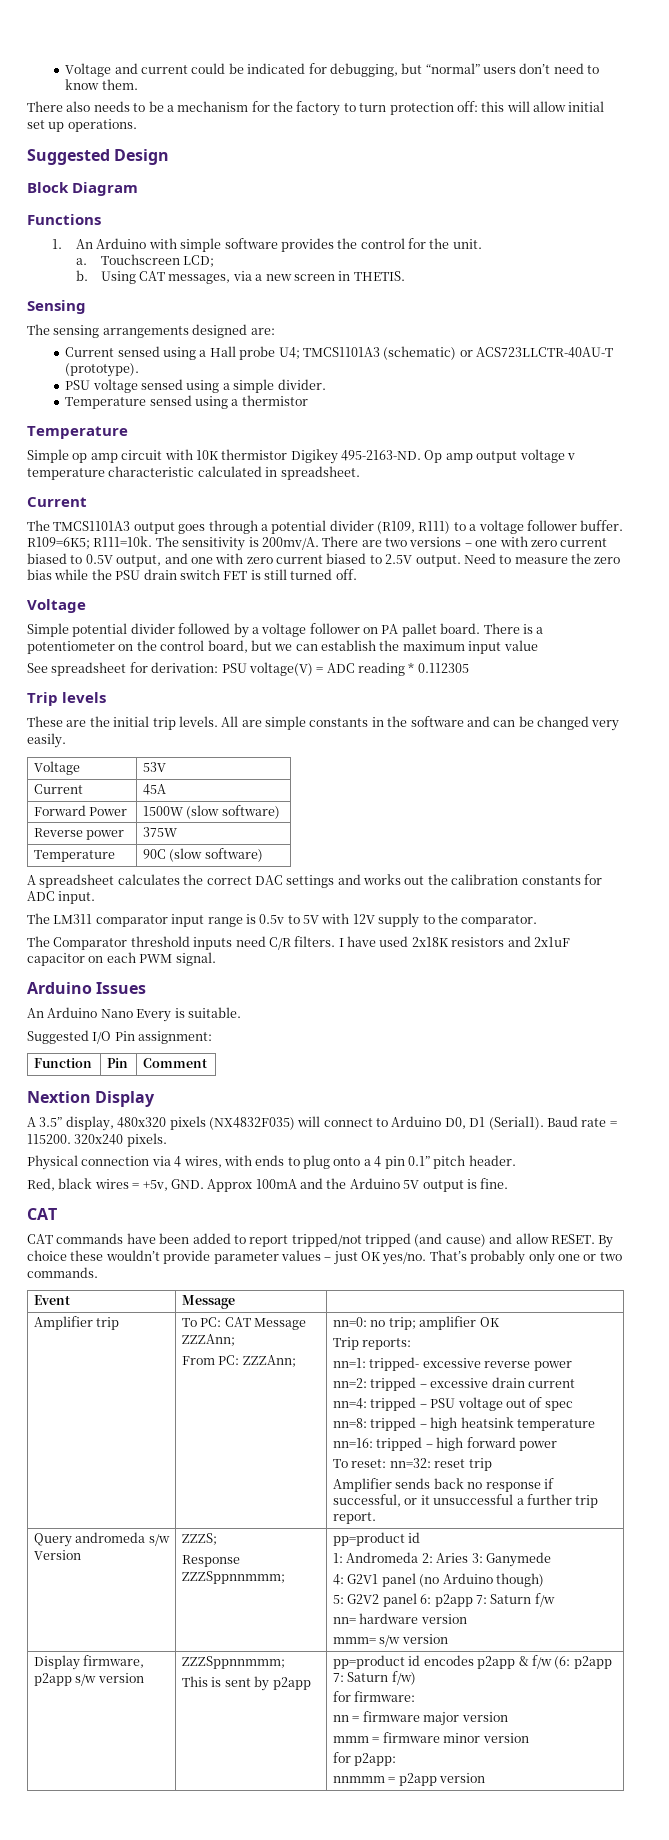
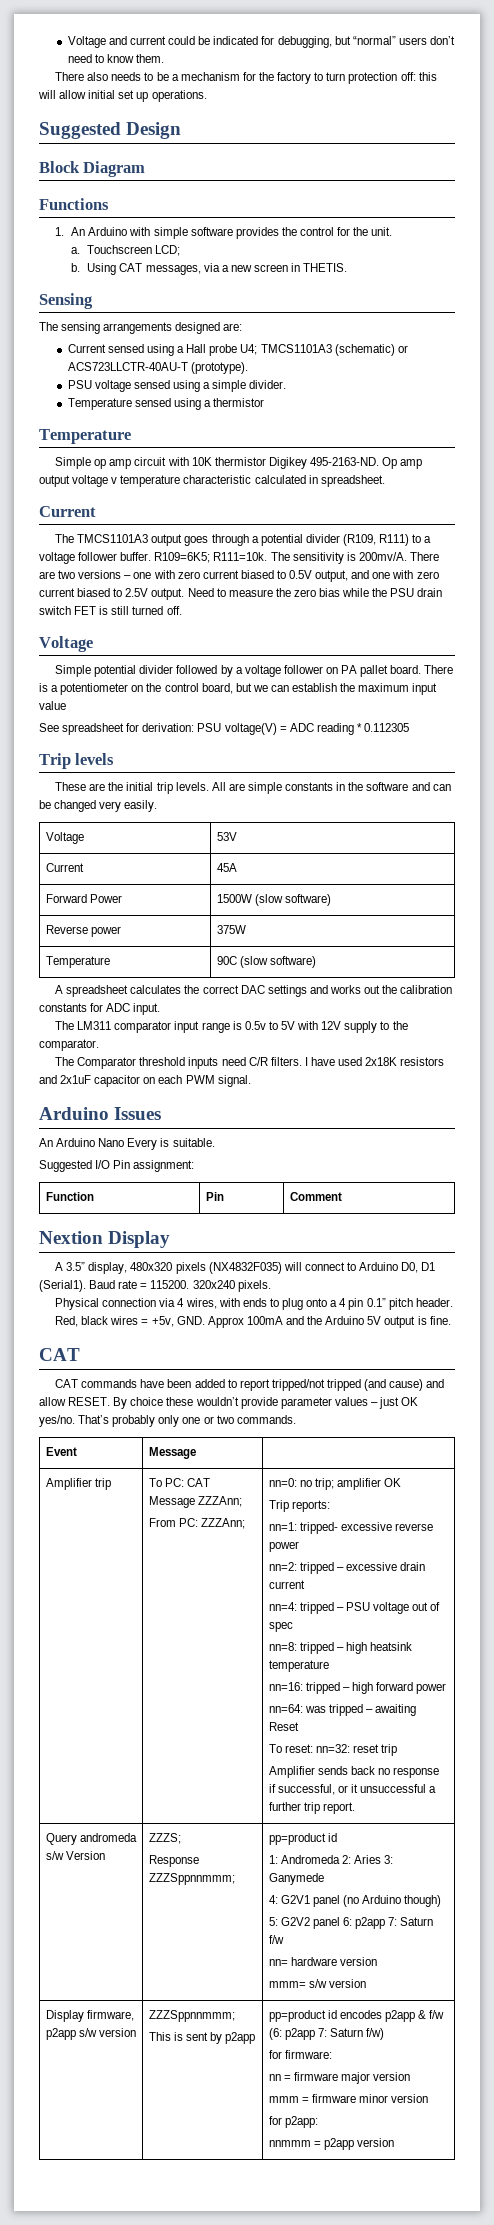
(557, 1446) none -> [268,1704,417,1716] [268,1722,299,1731] // nn=64: was tripped – awaiting Reset

